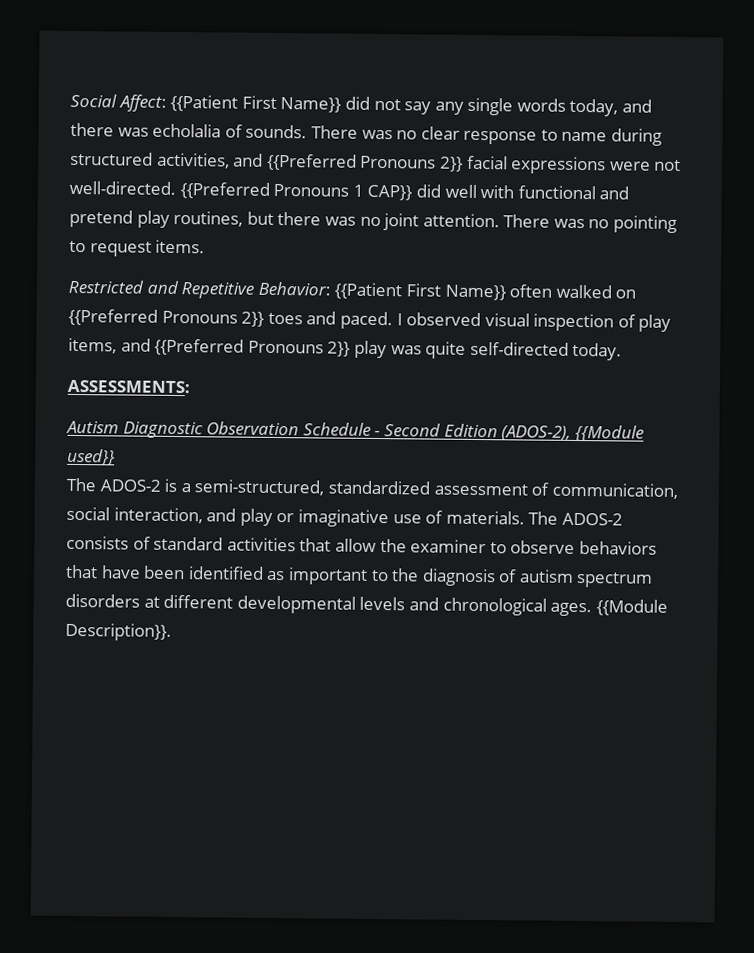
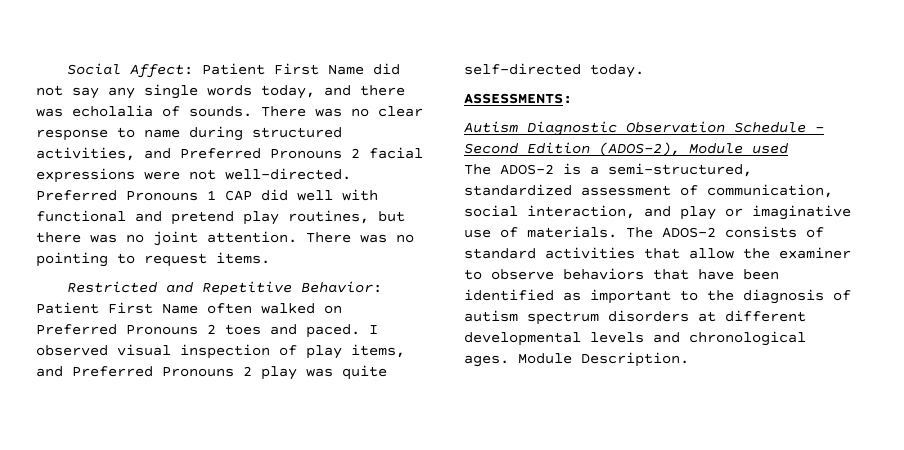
[170,94,342,113] {{Patient First Name}} -> [201,63,364,75] Patient First Name
[266,153,463,172] {{Preferred Pronouns 2}} -> [180,148,360,159] Preferred Pronouns 2
[179,182,270,199] {{Preferred -> [36,190,117,201] Preferred
[367,184,413,201] CAP}} -> [225,190,252,201] CAP
[334,282,637,301] [68,308,265,327] {{Patient First Name}} often walked on {{Preferred Pronouns 2}} -> [36,302,342,314] [36,324,216,335] Patient First Name often walked on Preferred Pronouns 2
[154,338,351,357] {{Preferred Pronouns 2}} -> [72,366,252,377] Preferred Pronouns 2
[574,424,644,442] [67,448,115,466] {{Module used}} -> [689,143,789,154] Module used
[595,599,668,616] [65,622,172,641] {{Module Description}}. -> [518,352,689,367] Module Description.

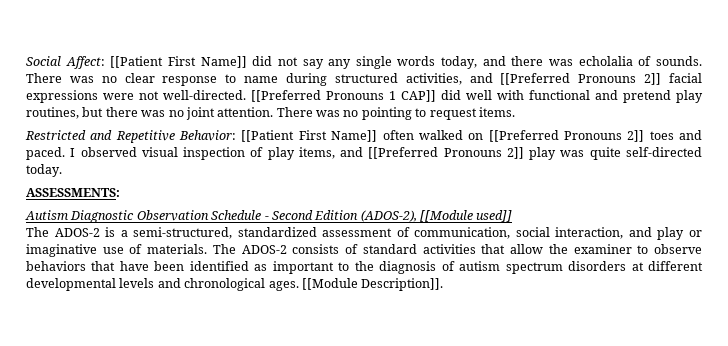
[201,63,364,75] Patient First Name -> [110,56,247,68] [[Patient First Name]]
[180,148,360,159] Preferred Pronouns 2 -> [500,73,662,85] [[Preferred Pronouns 2]]
[36,190,117,201] Preferred -> [251,90,321,102] [[Preferred
[225,190,252,201] CAP -> [401,90,436,102] CAP]]
[36,302,342,314] [36,324,216,335] Patient First Name often walked on Preferred Pronouns 2 -> [241,130,645,142] [[Patient First Name]] often walked on [[Preferred Pronouns 2]]
[72,366,252,377] Preferred Pronouns 2 -> [368,147,524,159] [[Preferred Pronouns 2]]
[689,143,789,154] Module used -> [420,210,513,222] [[Module used]]
[518,352,689,367] Module Description. -> [301,278,444,291] [[Module Description]].

